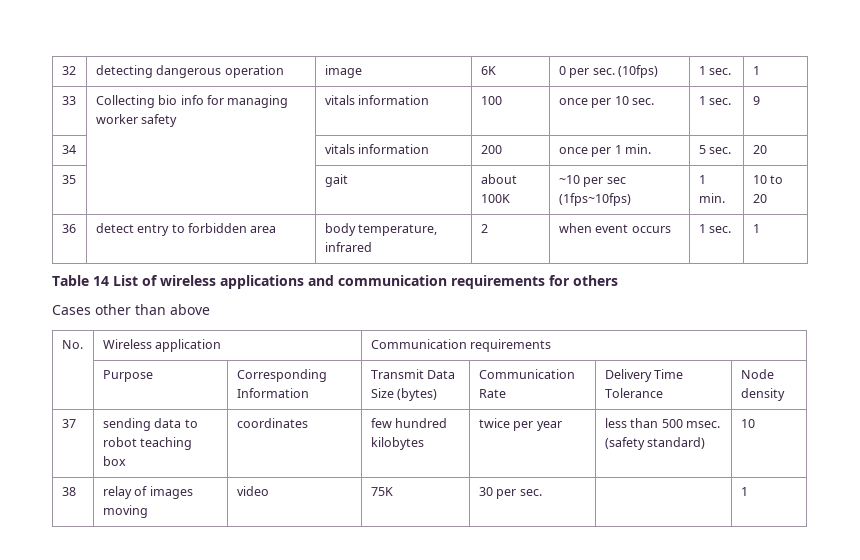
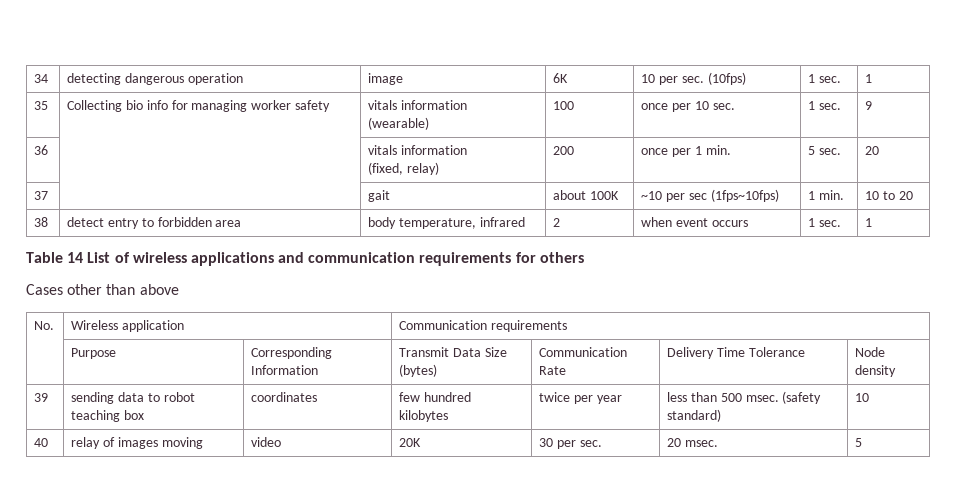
[61,66,76,75] 32 -> [34,74,49,83] 34
[558,66,566,75] 0 -> [641,74,656,83] 10
[61,96,76,105] 33 -> [34,101,49,110] 35
(430, 100) none -> [368,117,430,130] // (wearable)
[61,145,76,154] [324,144,430,154] 34 | | vitals information -> [34,145,49,155] [368,145,468,155] [368,162,440,175] 36 | | vitals information // (fixed, relay)
[61,175,76,184] 35 -> [34,191,49,200] 37
[61,224,76,233] 36 -> [34,217,49,227] 38
[61,419,76,428] 37 -> [34,393,49,402] 39
[61,487,76,496] 38 -> [34,438,49,447] 40
[370,487,393,496] 75K -> [399,438,422,447] 20K
[740,487,748,496] | 1 -> [667,438,719,447] [855,438,863,447] 20 msec. | 5

